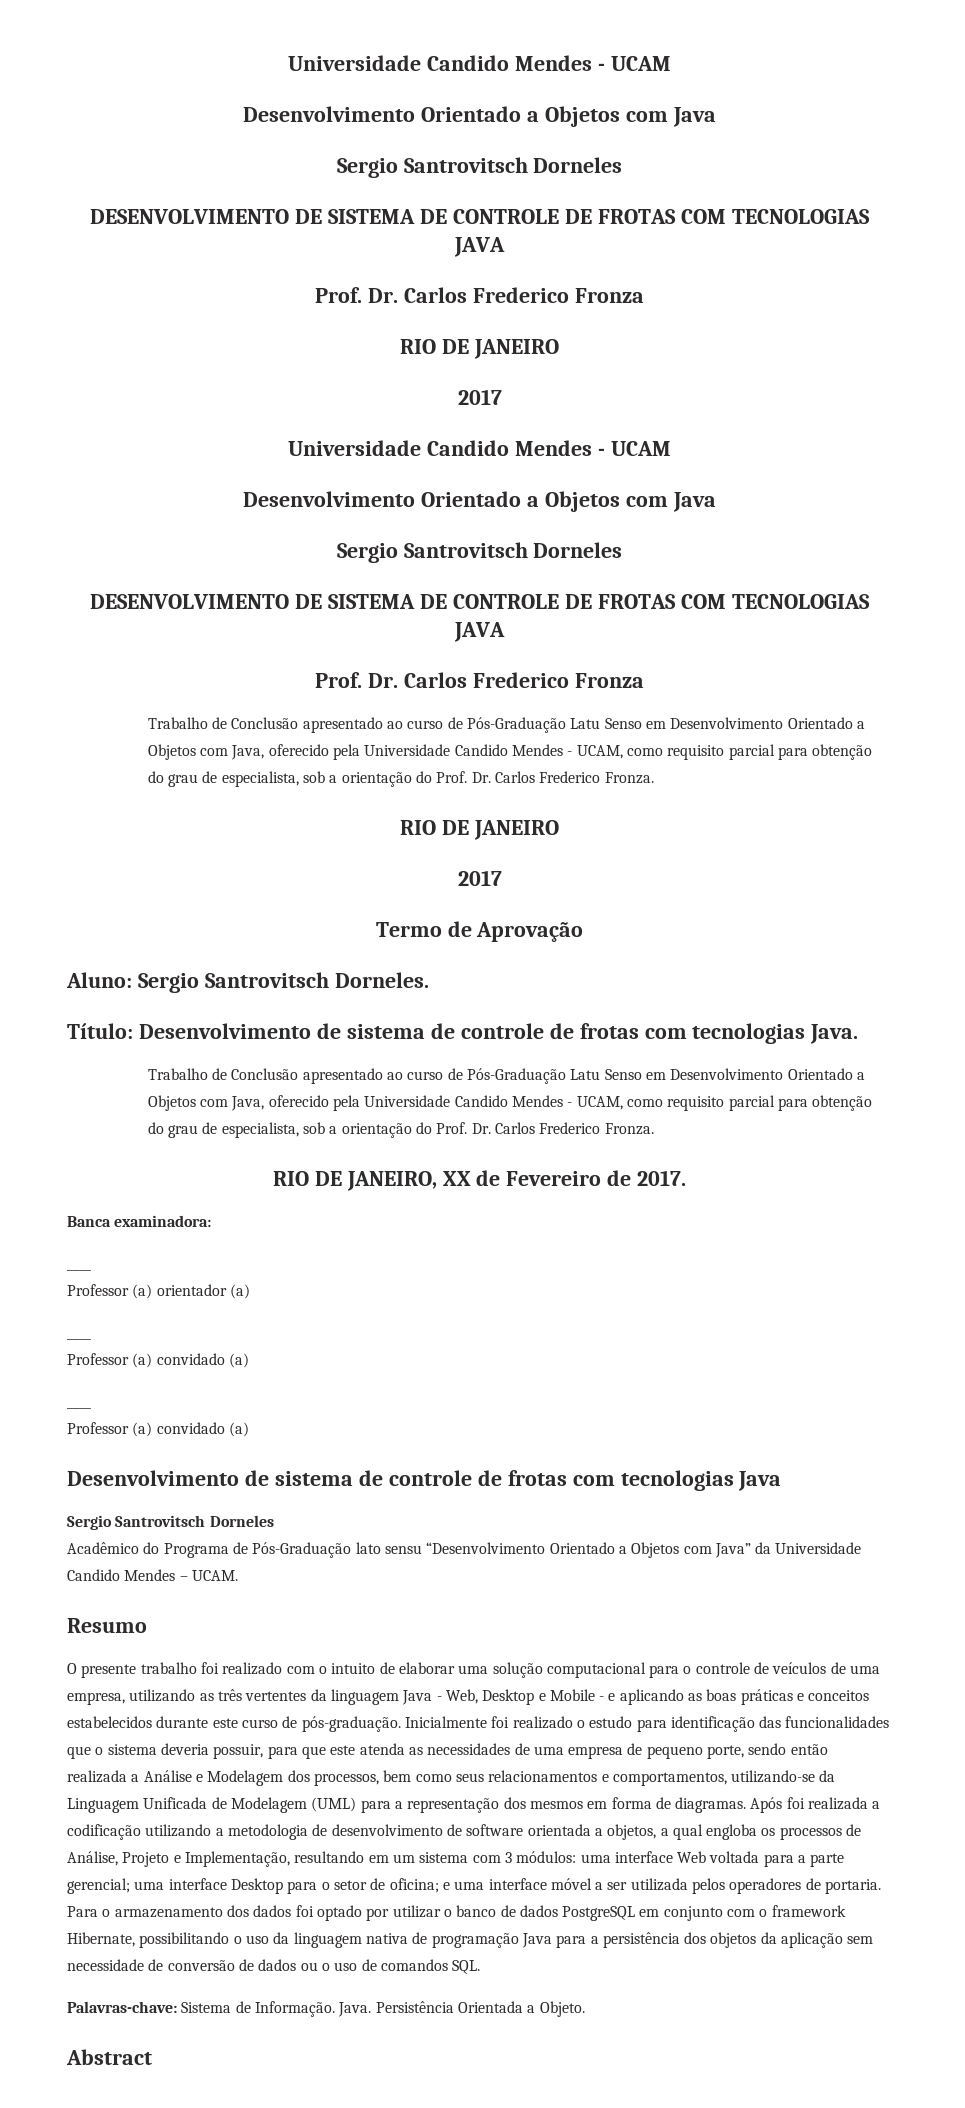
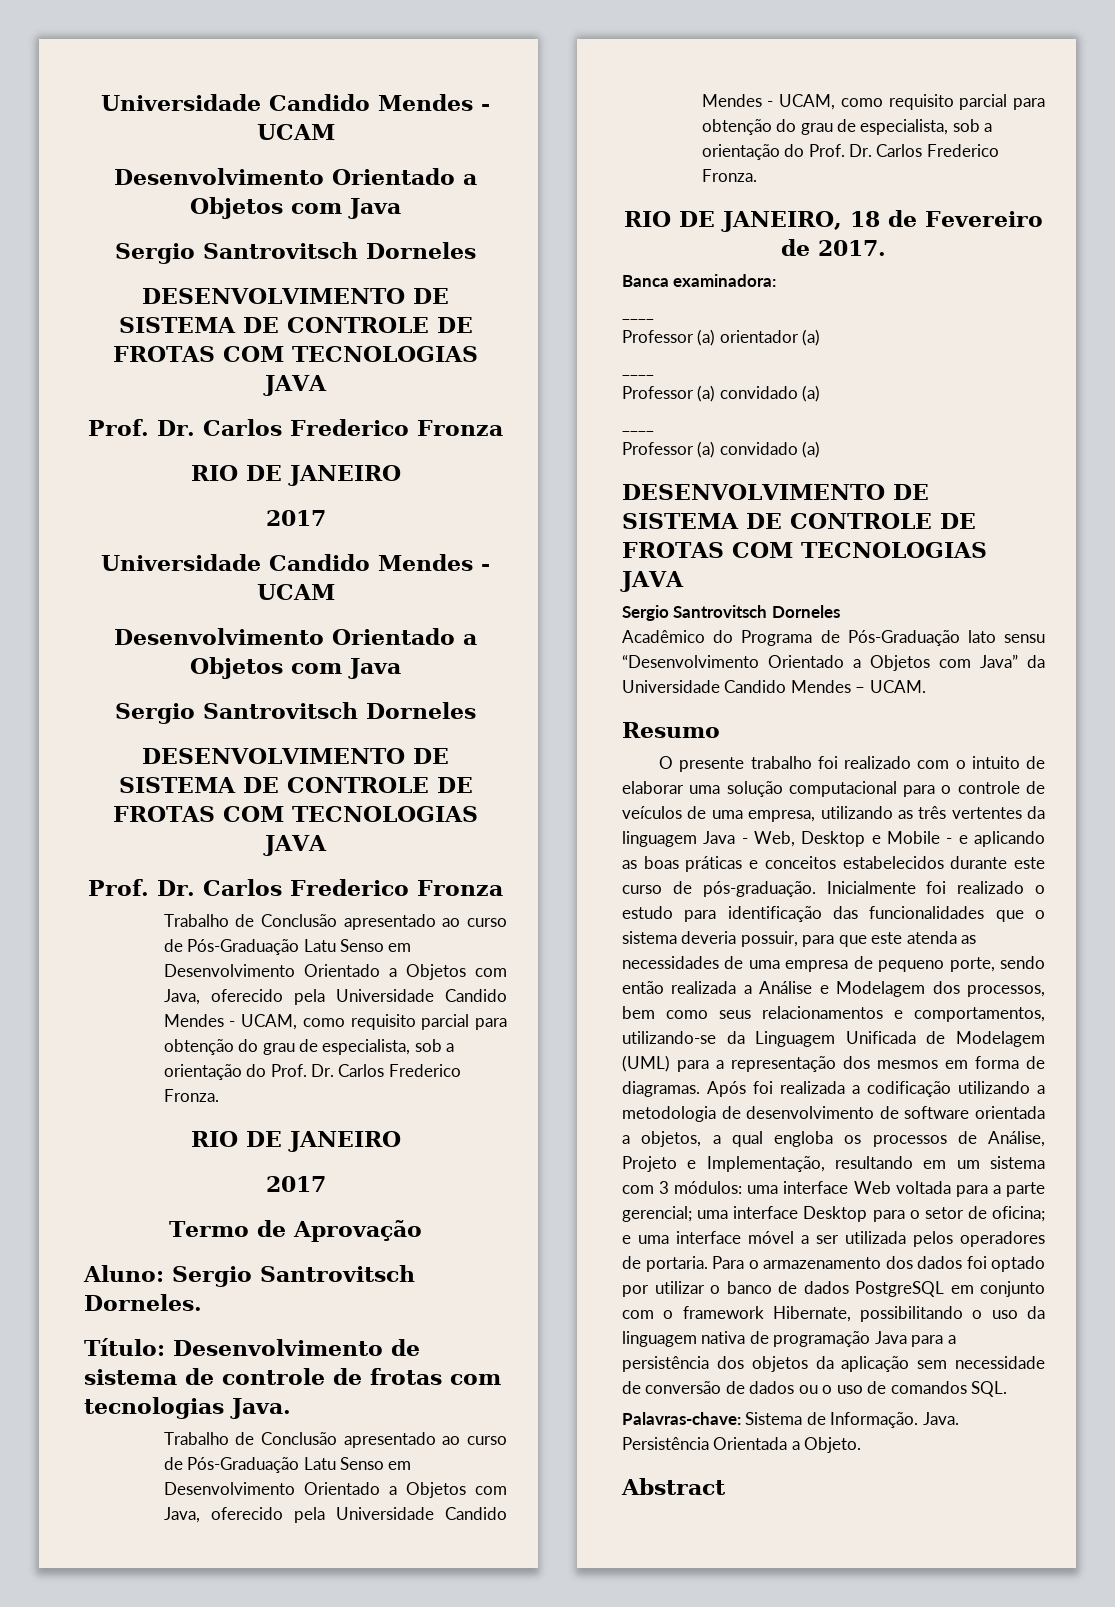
[442,1171,471,1186] XX -> [850,211,880,227] 18
[67,1470,782,1491] Desenvolvimento de sistema de controle de frotas com tecnologias Java -> [622,484,929,500] [622,513,976,529] [622,542,987,558] [620,571,684,592] DESENVOLVIMENTO DE SISTEMA DE CONTROLE DE FROTAS COM TECNOLOGIAS JAVA

